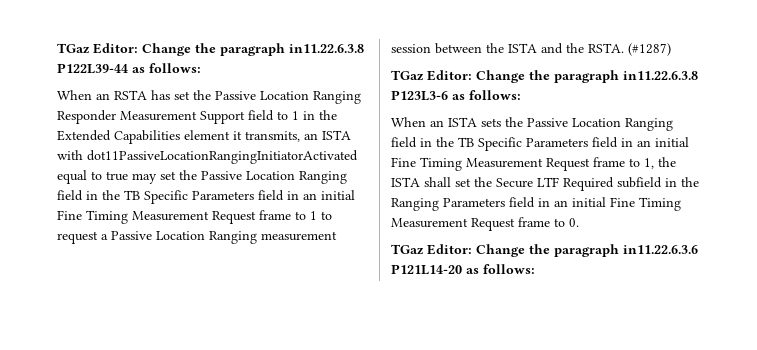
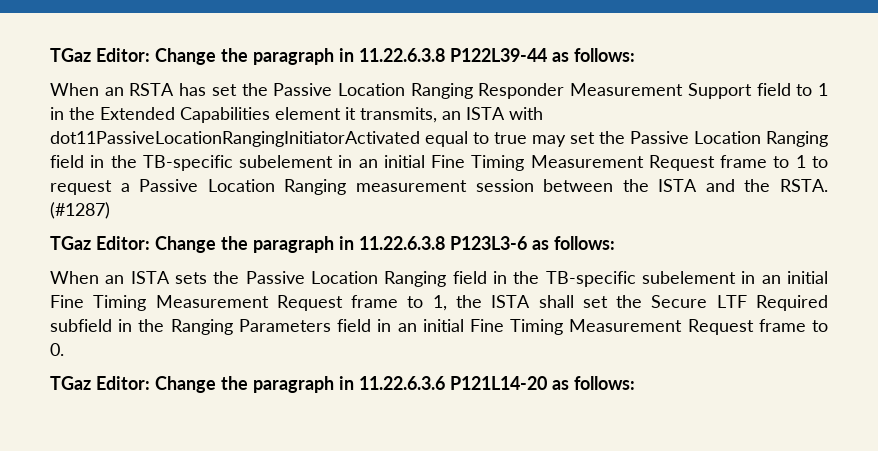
[57,43,364,56] TGaz Editor: Change the paragraph in11.22.6.3.8 -> [50,48,445,65] TGaz Editor: Change the paragraph in 11.22.6.3.8
[124,190,284,204] TB Specific Parameters field -> [142,155,334,171] TB-specific subelement
[623,71,698,80] in11.22.6.3.8 -> [339,236,445,250] in 11.22.6.3.8
[458,137,618,151] TB Specific Parameters field -> [545,271,736,287] TB-specific subelement
[623,245,698,254] in11.22.6.3.6 -> [339,376,445,390] in 11.22.6.3.6

